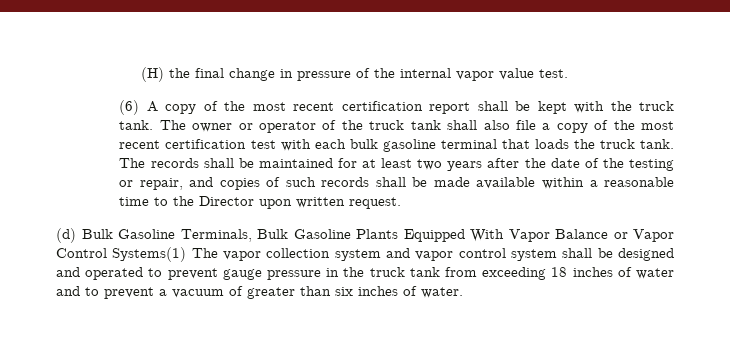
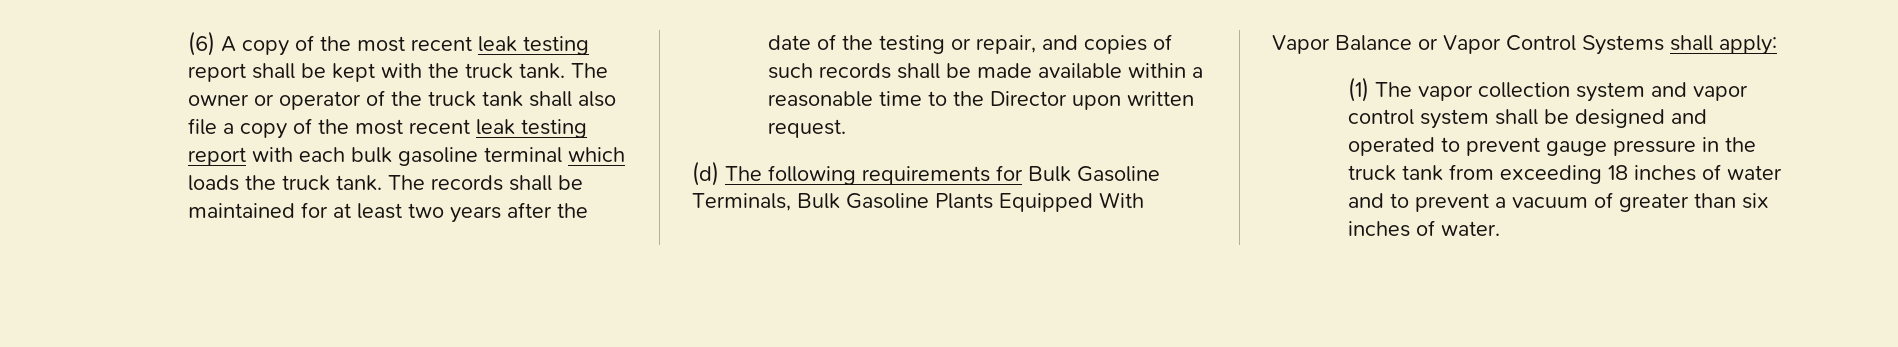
[140,67,568,82] (H) the final change in pressure of the internal vapor value test. // -> (188, 43) none
[341,101,423,111] certification -> [478,36,590,55] leak testing
[165,139,276,149] certification test -> [476,119,588,138] [188,147,247,166] leak testing report
[501,139,530,149] that -> [568,147,626,162] which
(76, 235) none -> [725,165,1023,185] The following requirements for
[112,247,187,262] Systems(1) -> [1582,35,1777,55] [1348,77,1370,102] Systems shall apply: // (1)

